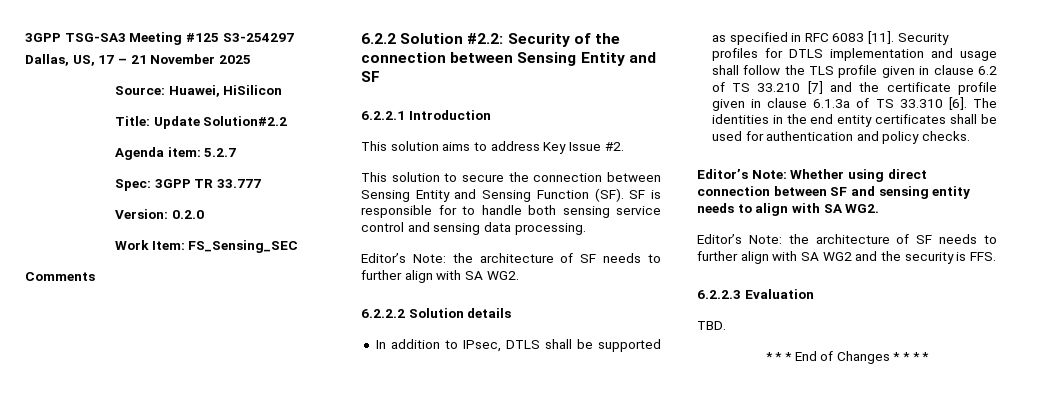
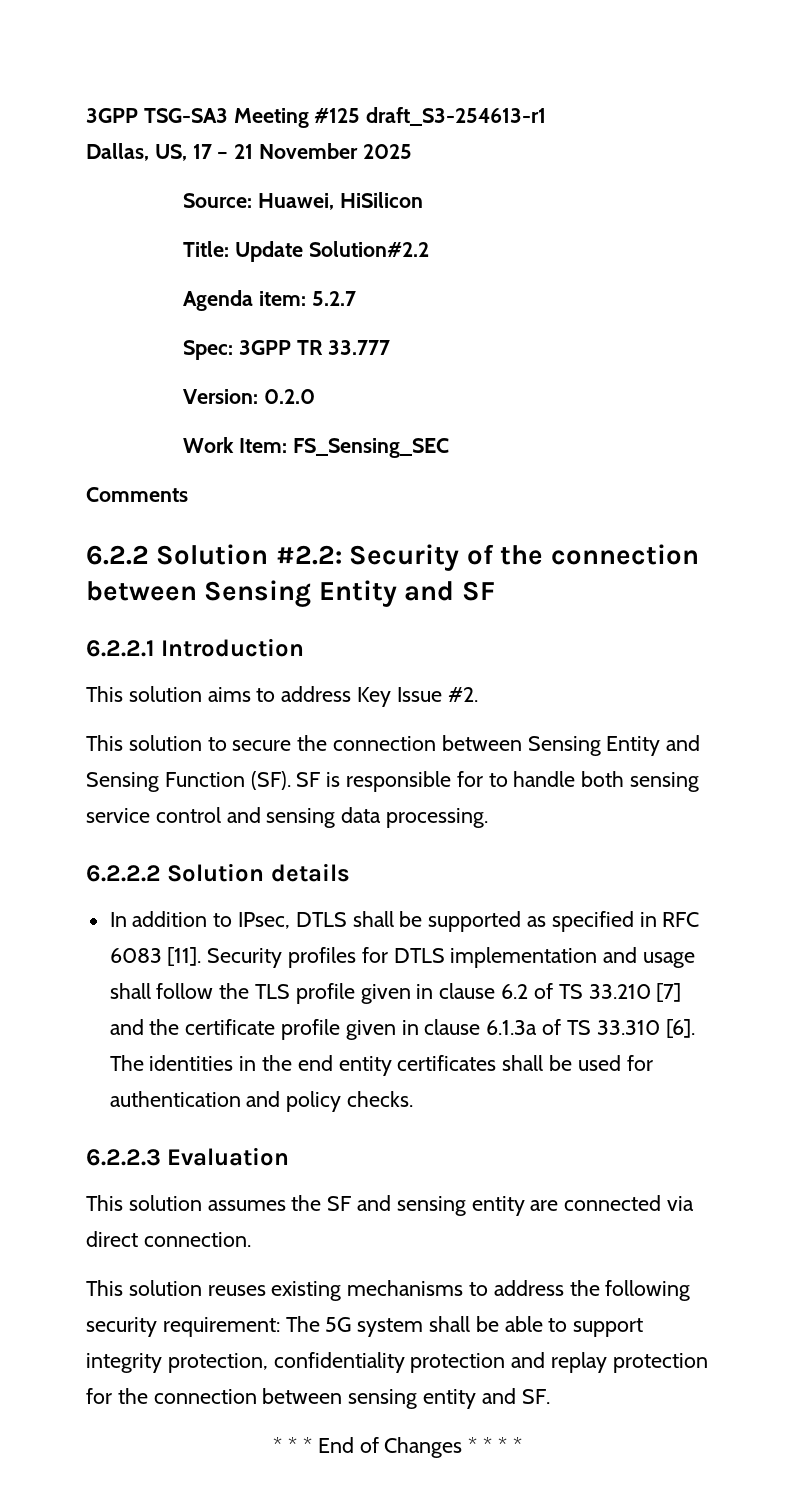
[222,33,294,42] S3-254297 -> [366,107,547,126] draft_S3-254613-r1
[361,253,661,263] [361,270,519,283] // Editor’s Note: the architecture of SF needs to further align with SA WG2. -> (489, 818) none
[697,169,927,182] [697,186,971,199] [697,203,880,216] [697,234,997,244] [697,251,996,264] [697,289,814,299] [697,321,726,330] Editor’s Note: Whether using direct connection between SF and sensing entity needs to align with SA WG2. // Editor’s Note: the architecture of SF needs to further align with SA WG2 and the security is FFS. // 6.2.2.3 Evaluation // TBD. -> [86,1147,290,1166] [86,1195,695,1216] [86,1231,251,1247] [86,1280,691,1301] [86,1316,644,1337] [86,1352,708,1373] [86,1388,550,1409] 6.2.2.3 Evaluation // This solution assumes the SF and sensing entity are connected via direct connection. // This solution reuses existing mechanisms to address the following security requirement: The 5G system shall be able to support integrity protection, confidentiality protection and replay protection for the connection between sensing entity and SF.

